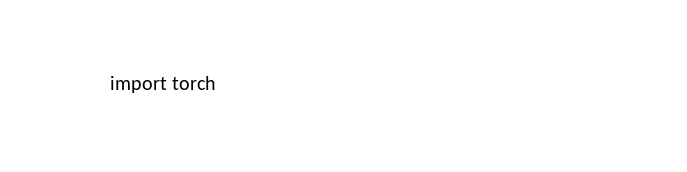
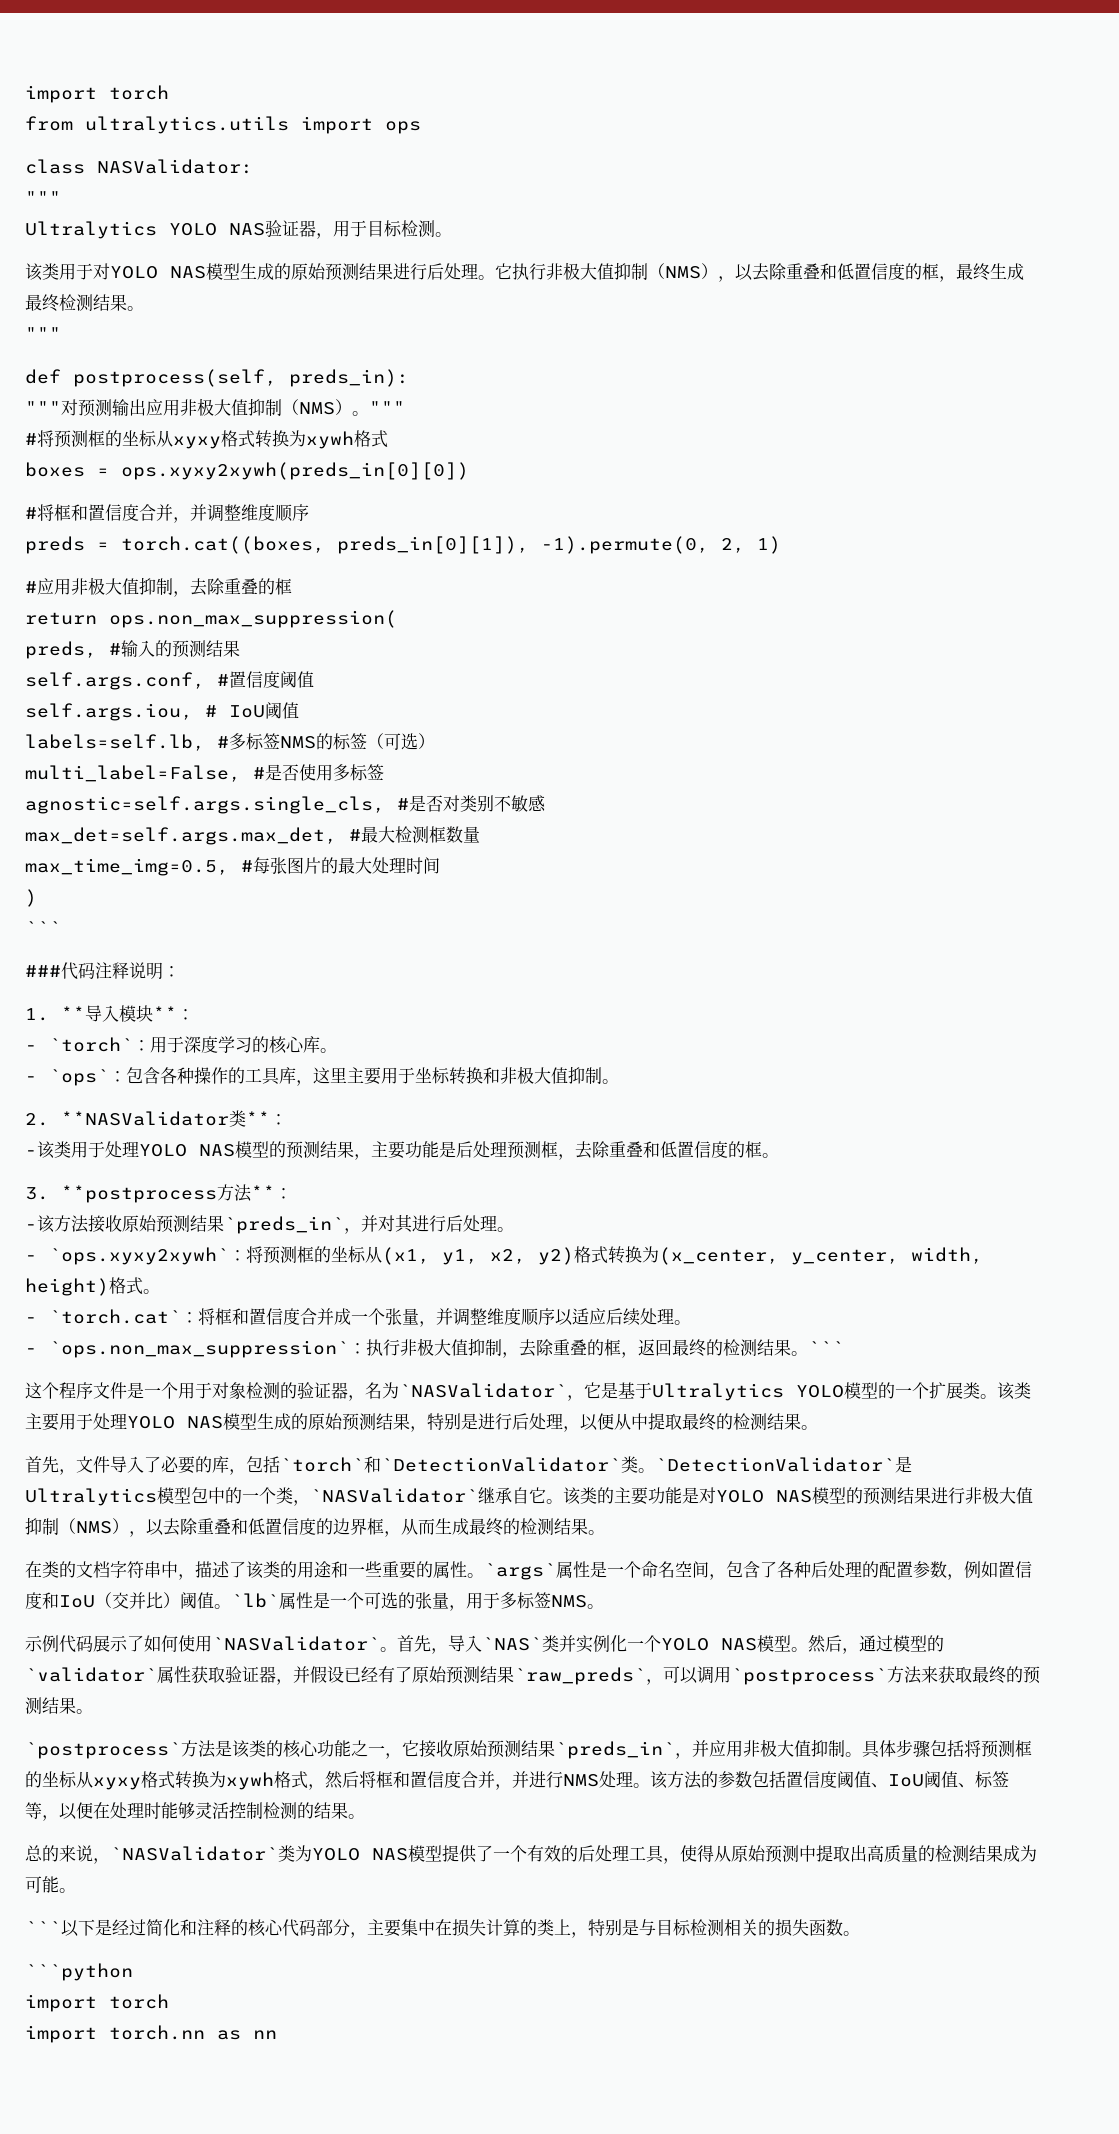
[110,76,217,93] import torch -> [25,85,169,103] [25,116,421,134] [25,159,253,174] [25,191,61,204] [25,220,452,239] [25,262,1024,282] [25,294,144,312] [25,327,61,340] [25,369,409,387] [25,398,405,417] [25,430,388,449] [25,462,469,480] [25,504,309,523] [25,536,781,554] [25,577,292,597] [25,610,397,628] [25,640,240,659] [25,671,314,690] [25,702,299,721] [25,733,435,751] [25,764,384,782] [25,795,546,814] [25,826,480,845] [25,857,440,876] [25,889,37,907] [25,921,61,934] [25,962,180,980] [25,1005,194,1022] [25,1036,337,1054] [25,1066,619,1086] [25,1110,287,1127] [25,1141,779,1160] [25,1184,292,1203] [25,1214,514,1234] [25,1246,983,1265] [25,1277,160,1296] [25,1308,691,1327] [25,1338,844,1358] [25,1382,1031,1401] [25,1413,818,1432] [25,1456,912,1475] [25,1486,1033,1506] [25,1517,605,1537] [25,1561,1032,1580] [25,1592,604,1611] [25,1635,944,1654] [25,1666,1040,1685] [25,1697,93,1714] [25,1739,1032,1759] [25,1771,1009,1790] [25,1802,365,1821] [25,1845,1037,1864] [25,1876,76,1893] [25,1919,860,1938] [25,1963,133,1981] [25,1994,169,2012] [25,2025,277,2043] import torch // from ultralytics.utils import ops // class NASValidator: // """ // Ultralytics YOLO NAS验证器，用于目标检测。 // 该类用于对YOLO NAS模型生成的原始预测结果进行后处理。它执行非极大值抑制（NMS），以去除重叠和低置信度的框，最终生成最终检测结果。 // """ // def postprocess(self, preds_in): // """对预测输出应用非极大值抑制（NMS）。""" // #将预测框的坐标从xyxy格式转换为xywh格式 // boxes = ops.xyxy2xywh(preds_in[0][0]) // #将框和置信度合并，并调整维度顺序 // preds = torch.cat((boxes, preds_in[0][1]), -1).permute(0, 2, 1) // #应用非极大值抑制，去除重叠的框 // return ops.non_max_suppression( // preds, #输入的预测结果 // self.args.conf, #置信度阈值 // self.args.iou, # IoU阈值 // labels=self.lb, #多标签NMS的标签（可选） // multi_label=False, #是否使用多标签 // agnostic=self.args.single_cls, #是否对类别不敏感 // max_det=self.args.max_det, #最大检测框数量 // max_time_img=0.5, #每张图片的最大处理时间 // ) // ``` // ###代码注释说明： // 1. **导入模块**： // - `torch`：用于深度学习的核心库。 // - `ops`：包含各种操作的工具库，这里主要用于坐标转换和非极大值抑制。 // 2. **NASValidator类**： // -该类用于处理YOLO NAS模型的预测结果，主要功能是后处理预测框，去除重叠和低置信度的框。 // 3. **postprocess方法**： // -该方法接收原始预测结果`preds_in`，并对其进行后处理。 // - `ops.xyxy2xywh`：将预测框的坐标从(x1, y1, x2, y2)格式转换为(x_center, y_center, width, height)格式。 // - `torch.cat`：将框和置信度合并成一个张量，并调整维度顺序以适应后续处理。 // - `ops.non_max_suppression`：执行非极大值抑制，去除重叠的框，返回最终的检测结果。``` // 这个程序文件是一个用于对象检测的验证器，名为`NASValidator`，它是基于Ultralytics YOLO模型的一个扩展类。该类主要用于处理YOLO NAS模型生成的原始预测结果，特别是进行后处理，以便从中提取最终的检测结果。 // 首先，文件导入了必要的库，包括`torch`和`DetectionValidator`类。`DetectionValidator`是Ultralytics模型包中的一个类，`NASValidator`继承自它。该类的主要功能是对YOLO NAS模型的预测结果进行非极大值抑制（NMS），以去除重叠和低置信度的边界框，从而生成最终的检测结果。 // 在类的文档字符串中，描述了该类的用途和一些重要的属性。`args`属性是一个命名空间，包含了各种后处理的配置参数，例如置信度和IoU（交并比）阈值。`lb`属性是一个可选的张量，用于多标签NMS。 // 示例代码展示了如何使用`NASValidator`。首先，导入`NAS`类并实例化一个YOLO NAS模型。然后，通过模型的`validator`属性获取验证器，并假设已经有了原始预测结果`raw_preds`，可以调用`postprocess`方法来获取最终的预测结果。 // `postprocess`方法是该类的核心功能之一，它接收原始预测结果`preds_in`，并应用非极大值抑制。具体步骤包括将预测框的坐标从xyxy格式转换为xywh格式，然后将框和置信度合并，并进行NMS处理。该方法的参数包括置信度阈值、IoU阈值、标签等，以便在处理时能够灵活控制检测的结果。 // 总的来说，`NASValidator`类为YOLO NAS模型提供了一个有效的后处理工具，使得从原始预测中提取出高质量的检测结果成为可能。 // ```以下是经过简化和注释的核心代码部分，主要集中在损失计算的类上，特别是与目标检测相关的损失函数。 // ```python // import torch // import torch.nn as nn

